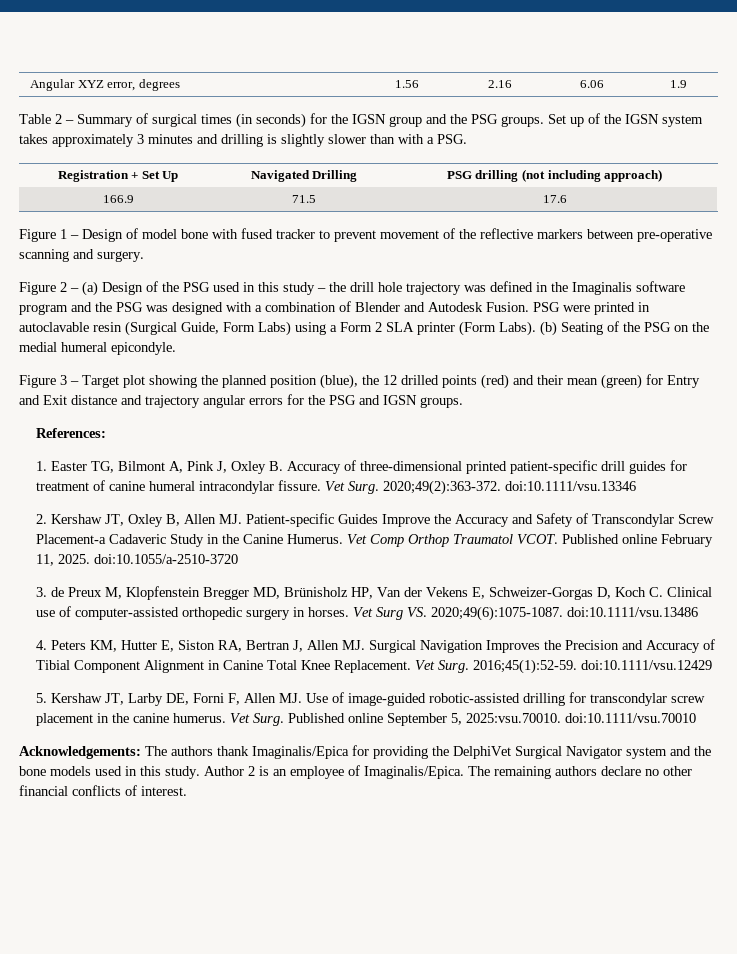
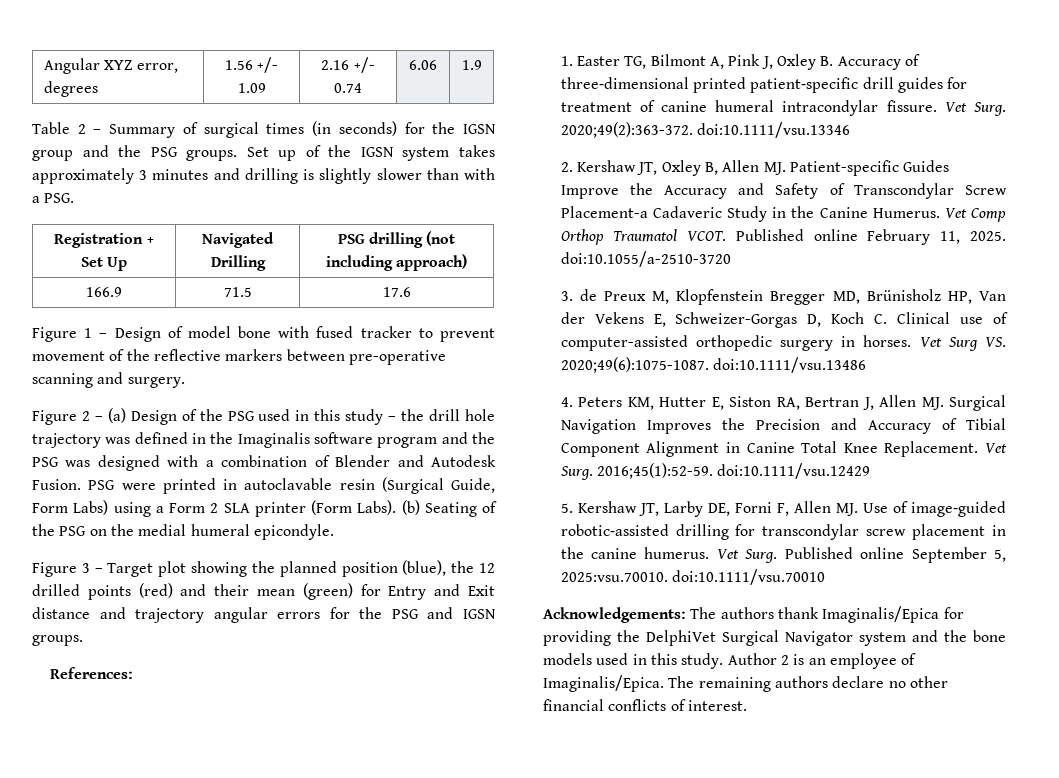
(419, 84) none -> [257,57,279,73] [237,83,266,93] +/- 1.09
(512, 84) none -> [353,57,375,73] [334,83,363,93] +/- 0.74

